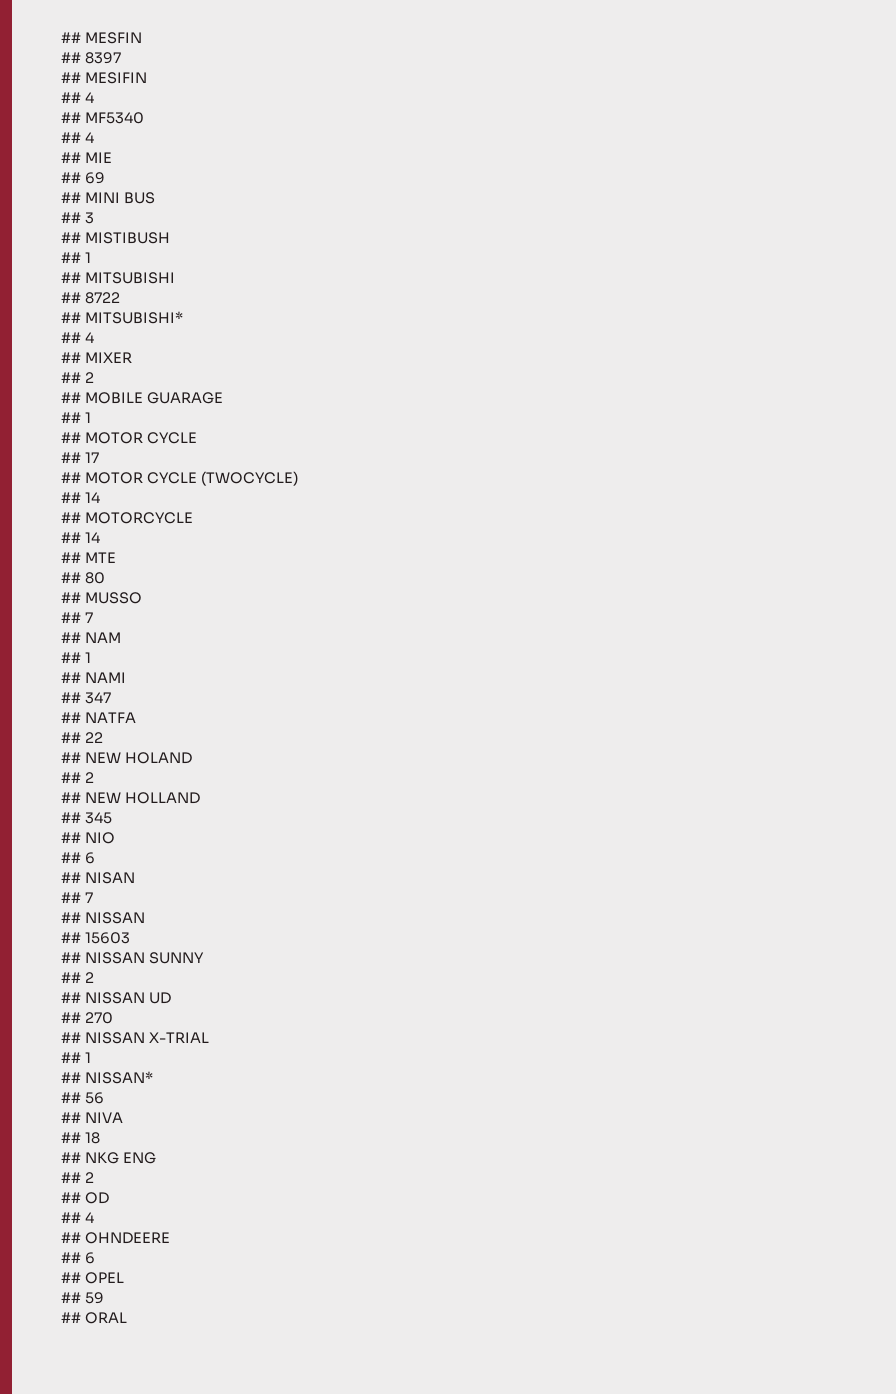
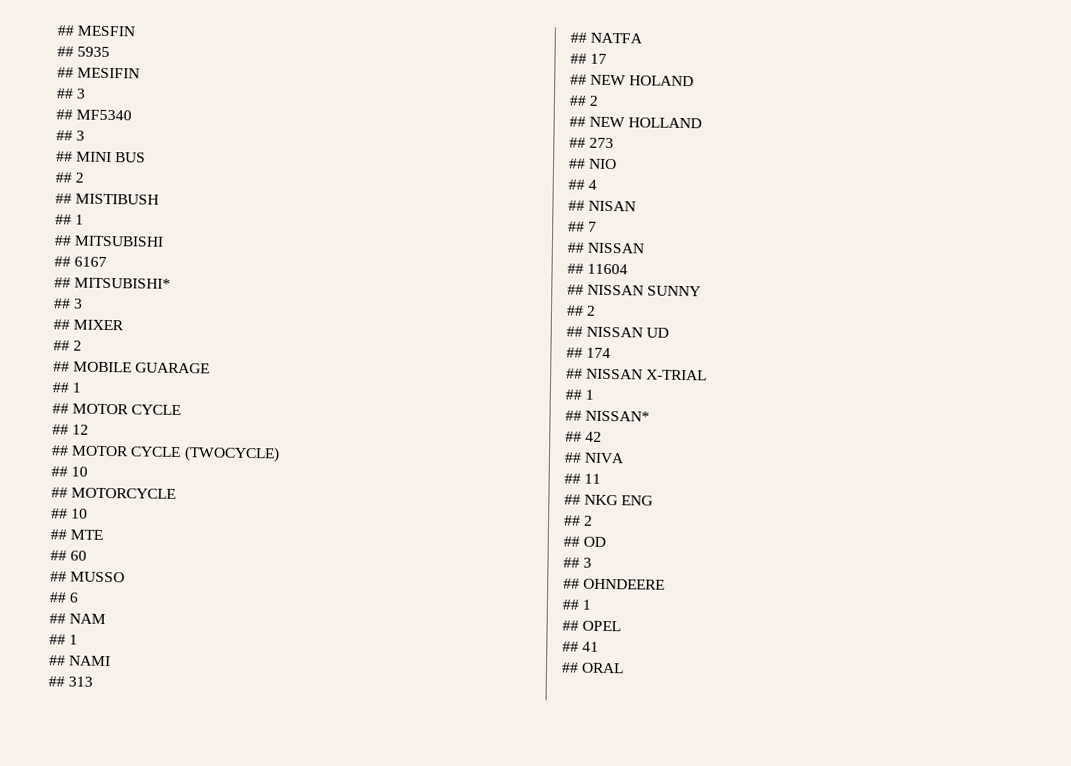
[84,52,121,64] 8397 -> [77,46,111,58] 5935
[84,92,94,103] 4 -> [76,88,87,99] 3
[84,132,94,143] [61,152,112,163] [61,172,105,184] 4 // ## MIE // ## 69 -> [76,130,86,141] 3
[84,212,94,224] 3 -> [75,172,85,183] 2
[84,292,120,304] 8722 -> [74,256,108,268] 6167
[84,332,94,343] 4 -> [73,298,84,309] 3
[84,452,99,463] 17 -> [72,424,90,435] 12
[84,492,100,503] 14 -> [71,466,89,477] 10
[84,532,100,543] 14 -> [71,508,89,519] 10
[84,572,105,584] 80 -> [70,550,88,561] 60
[84,612,93,623] 7 -> [69,592,80,603] 6
[84,692,111,704] 347 -> [68,676,94,687] 313
[84,732,103,743] 22 -> [590,53,608,64] 17
[84,812,112,824] 345 -> [589,137,615,149] 273
[84,852,95,864] 6 -> [588,179,598,190] 4
[84,932,130,944] 15603 -> [587,263,629,275] 11604
[84,1012,113,1024] 270 -> [586,347,612,359] 174
[84,1092,104,1104] 56 -> [585,431,603,442] 42
[84,1132,100,1144] 18 -> [584,473,602,484] 11
[84,1212,94,1223] 4 -> [583,557,593,568] 3
[84,1252,95,1264] 6 -> [582,599,592,610] 1
[84,1292,104,1304] 59 -> [582,641,600,652] 41

